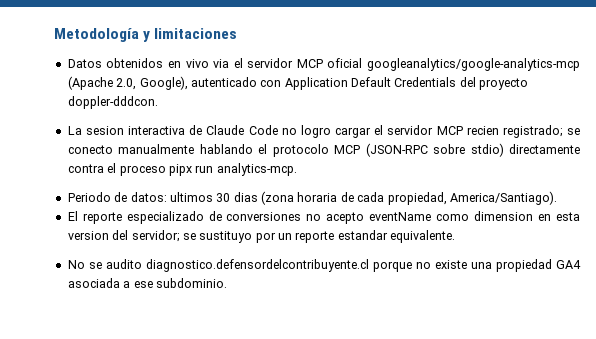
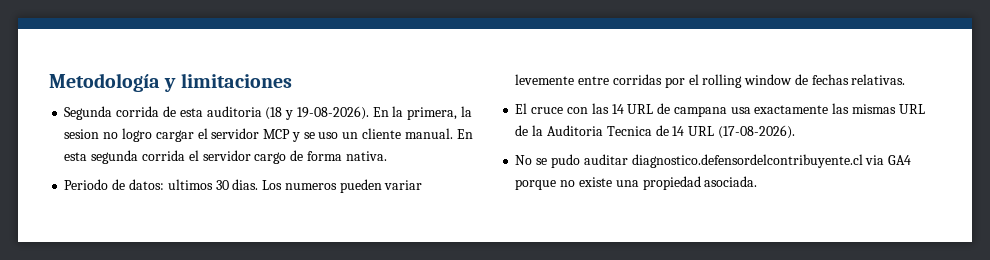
[67,58,580,71] [67,76,529,90] [67,96,158,109] [67,125,278,135] Datos obtenidos en vivo via el servidor MCP oficial googleanalytics/google-analytics-mcp (Apache 2.0, Google), autenticado con Application Default Credentials del proyecto doppler-dddcon. // La sesion interactiva de Claude Code -> [64,106,472,120] [64,129,100,139] Segunda corrida de esta auditoria (18 y 19-08-2026). En la primera, la sesion
[466,125,580,138] [67,143,580,157] [67,163,297,176] recien registrado; se conecto manualmente hablando el protocolo MCP (JSON-RPC sobre stdio) directamente contra el proceso pipx run analytics-mcp. -> [291,128,473,142] [64,150,387,164] y se uso un cliente manual. En esta segunda corrida el servidor cargo de forma nativa.
[233,191,557,205] [67,211,580,224] [67,230,456,243] [67,259,369,272] dias (zona horaria de cada propiedad, America/Santiago). // El reporte especializado de conversiones no acepto eventName como dimension en esta version del servidor; se sustituyo por un reporte estandar equivalente. // No se audito diagnostico.defensordelcontribuyente.cl -> [232,179,423,193] [515,74,906,88] [515,103,925,117] [515,125,795,139] [515,154,912,168] dias. Los numeros pueden variar levemente entre corridas por el rolling window de fechas relativas. // El cruce con las 14 URL de campana usa exactamente las mismas URL de la Auditoria Tecnica de 14 URL (17-08-2026). // No se pudo auditar diagnostico.defensordelcontribuyente.cl via GA4
[556,260,581,269] [67,278,227,288] GA4 asociada a ese subdominio. -> [704,176,758,187] asociada.

